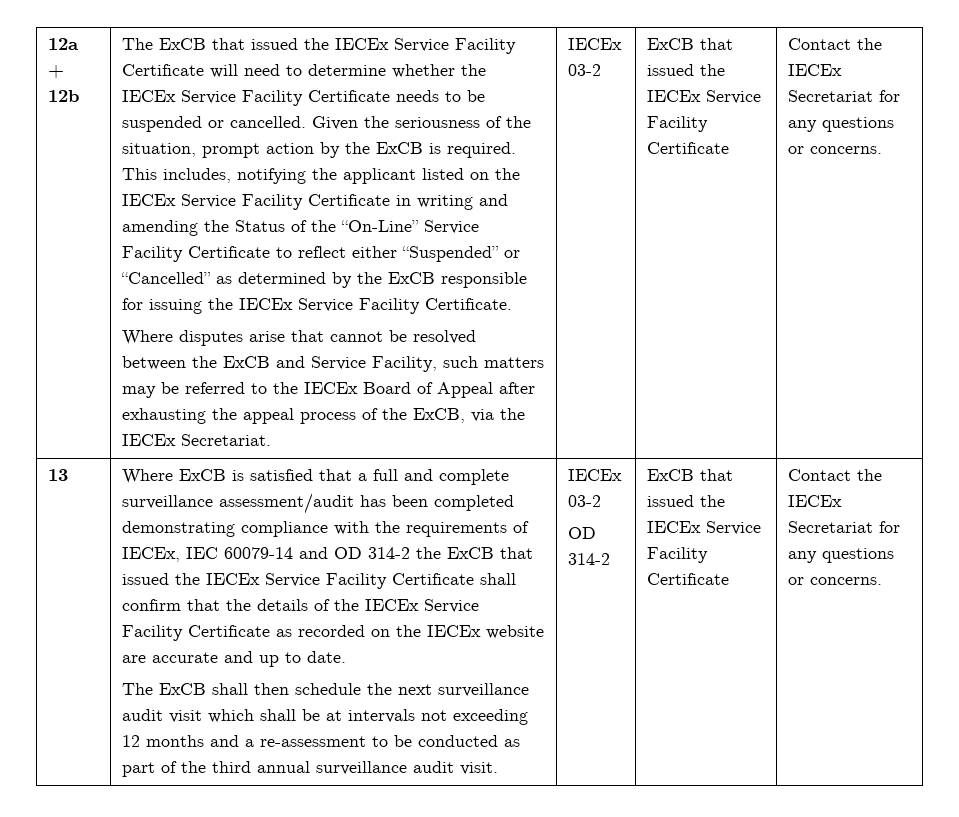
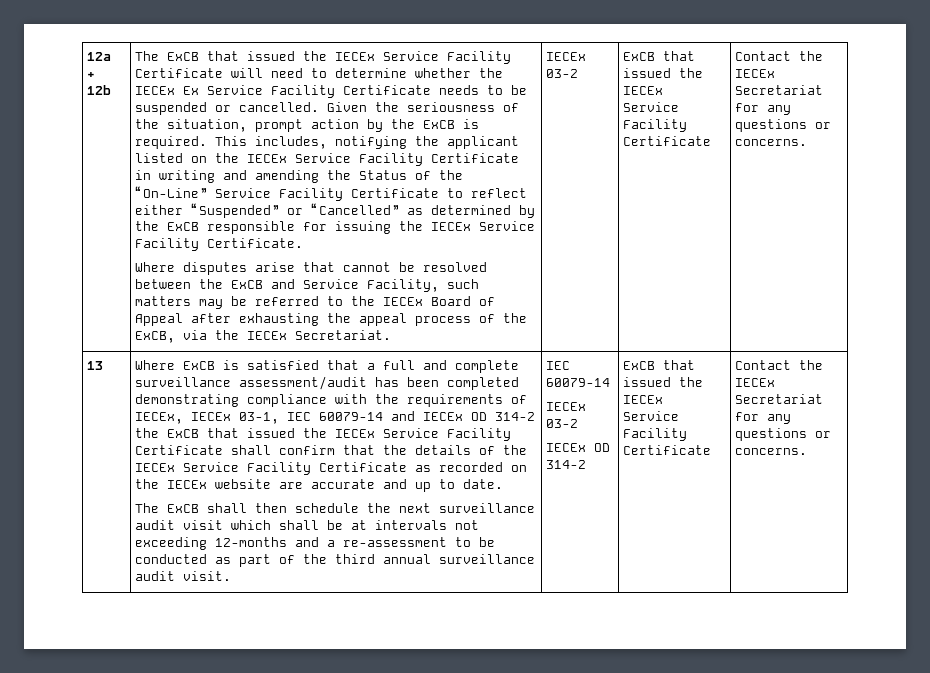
(177, 96) none -> [183,86,200,95] Ex
(181, 554) none -> [191,412,280,424] IECEx 03-1,
(329, 553) none -> [423,412,464,421] IECEx
[122,735,205,747] 12 months -> [215,537,288,547] 12-months
(499, 768) none -> [546,361,571,370] [546,378,611,387] IEC 60079-14 //
(602, 501) none -> [546,443,587,452] IECEx

